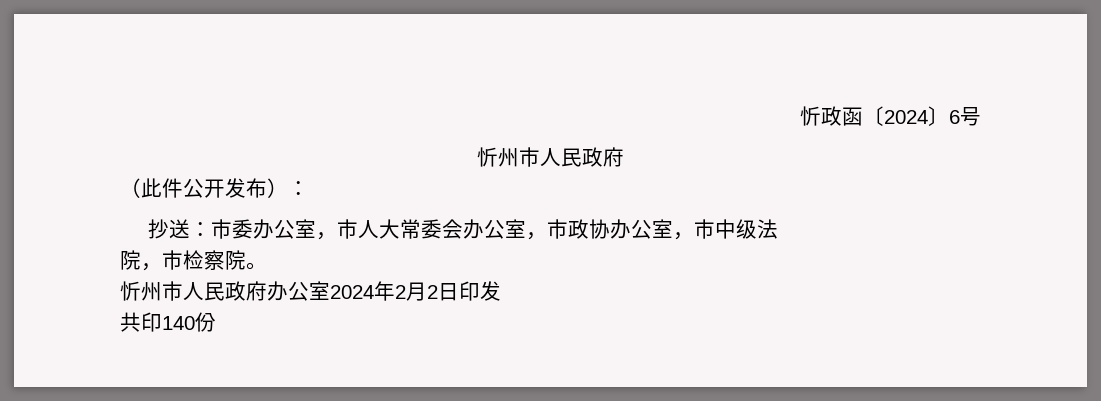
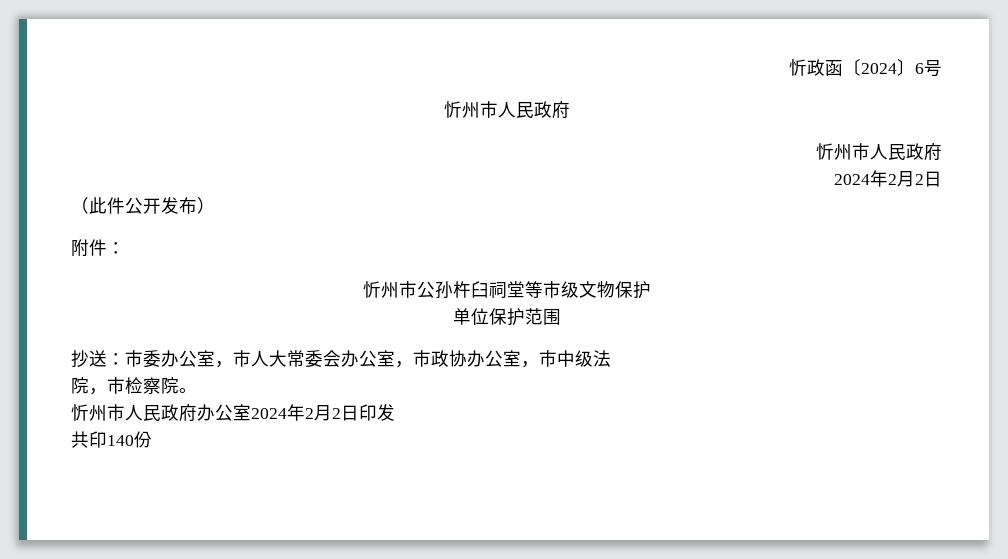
(624, 157) none -> [816,143,942,161] [834,170,942,187] // 忻州市人民政府 // 2024年2月2日
[288,181,309,196] ： -> [71,239,125,257] [362,281,651,299] [452,308,561,326] // 附件： // 忻州市公孙杵臼祠堂等市级文物保护 // 单位保护范围

